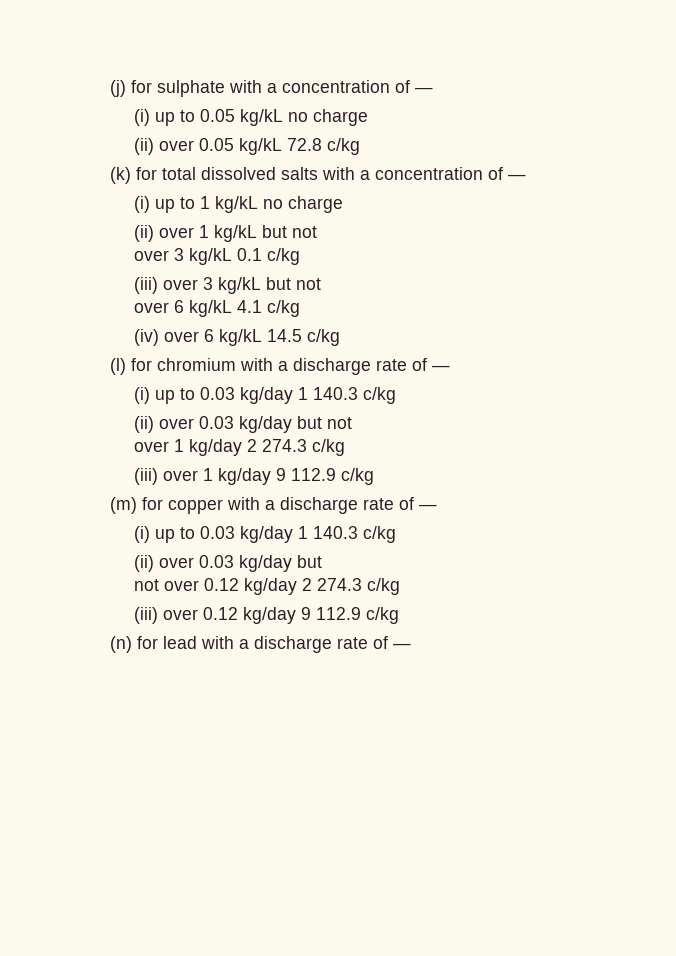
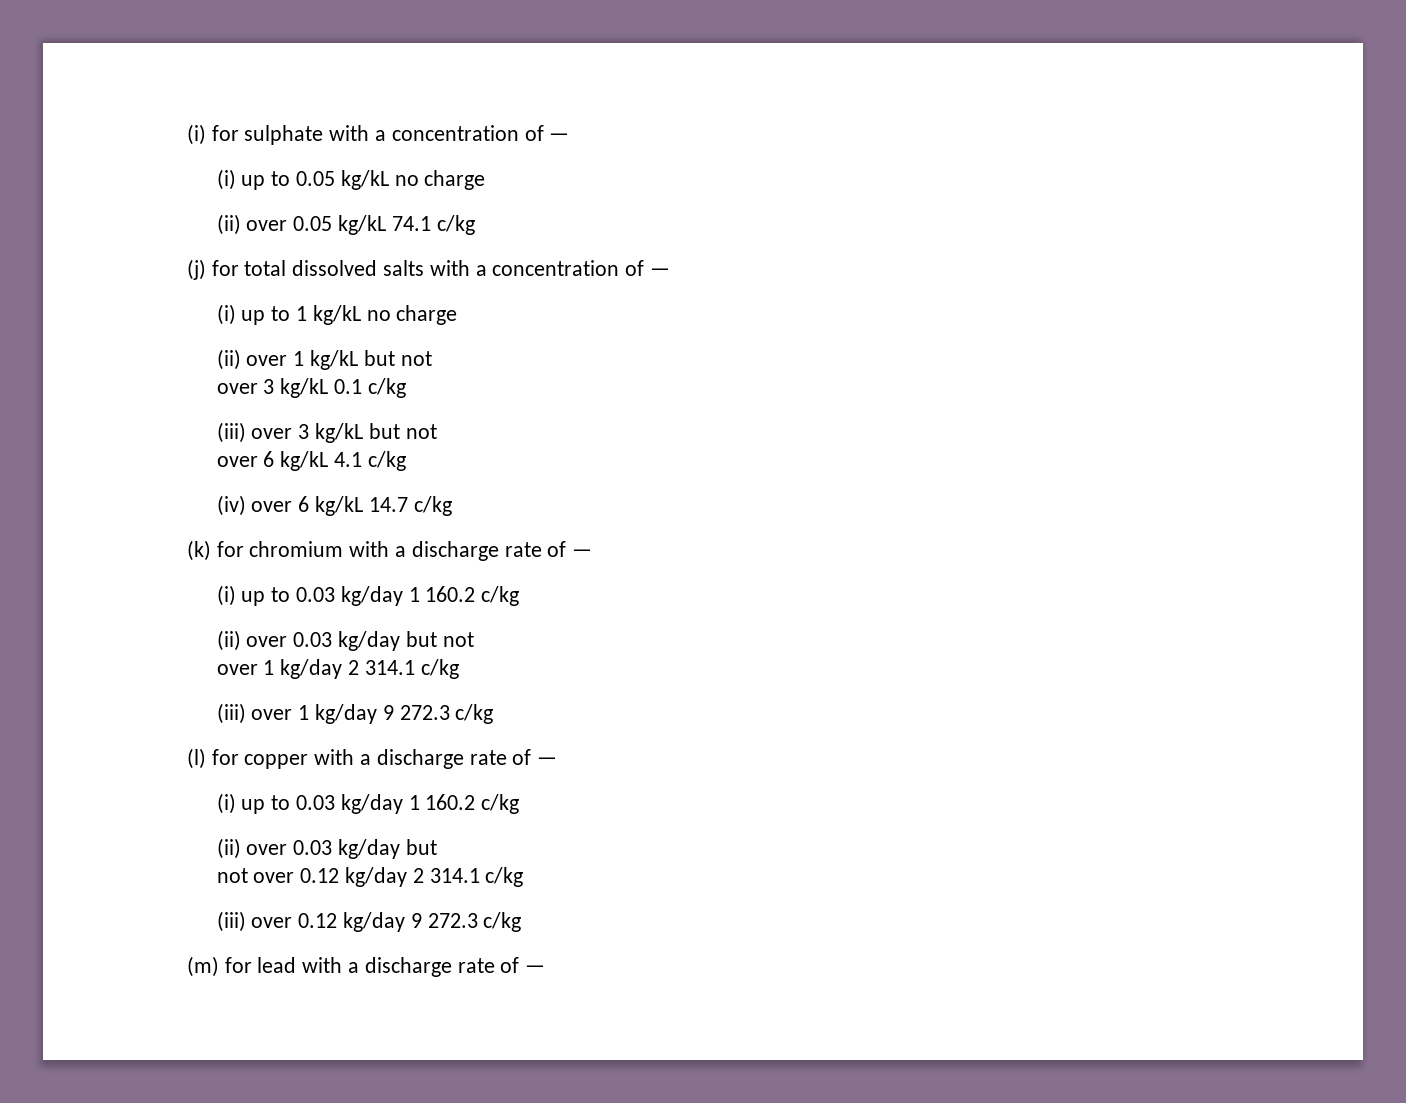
[110,80,127,97] (j) -> [186,124,206,145] (i)
[287,138,361,155] [110,167,132,184] 72.8 c/kg // (k) -> [391,215,475,235] [186,259,206,280] 74.1 c/kg // (j)
[267,329,341,346] [110,358,127,375] 14.5 c/kg // (l) -> [368,496,452,516] [186,540,211,561] 14.7 c/kg // (k)
[313,387,359,400] 140.3 -> [425,586,476,602] 160.2
[262,439,308,452] 274.3 -> [364,660,415,675] 314.1
[291,468,375,485] [110,497,138,514] 112.9 c/kg // (m) -> [399,704,494,724] [186,748,206,769] 272.3 c/kg // (l)
[313,526,359,539] 140.3 -> [425,794,476,810] 160.2
[317,578,363,591] 274.3 -> [429,868,480,883] 314.1
[316,607,400,624] [110,636,133,653] 112.9 c/kg // (n) -> [427,912,522,932] [186,956,219,977] 272.3 c/kg // (m)

